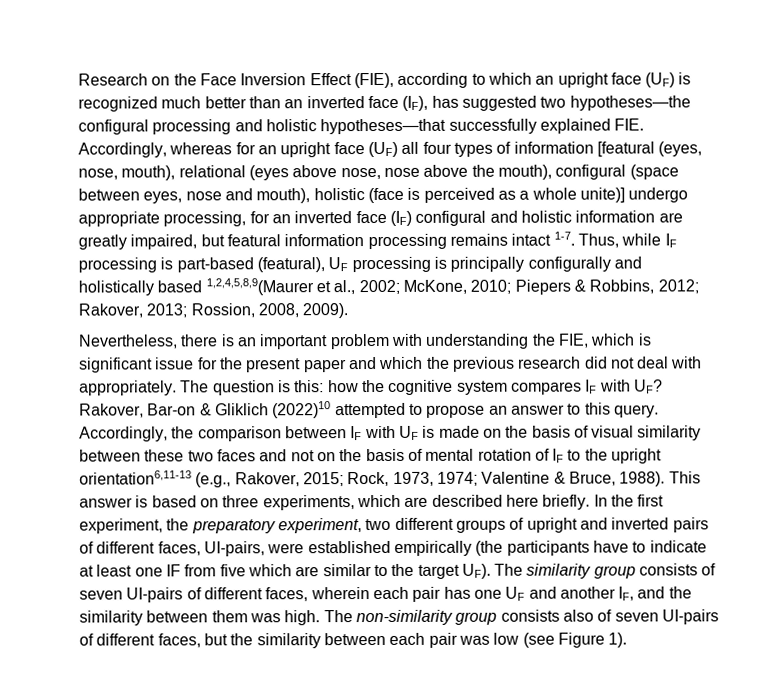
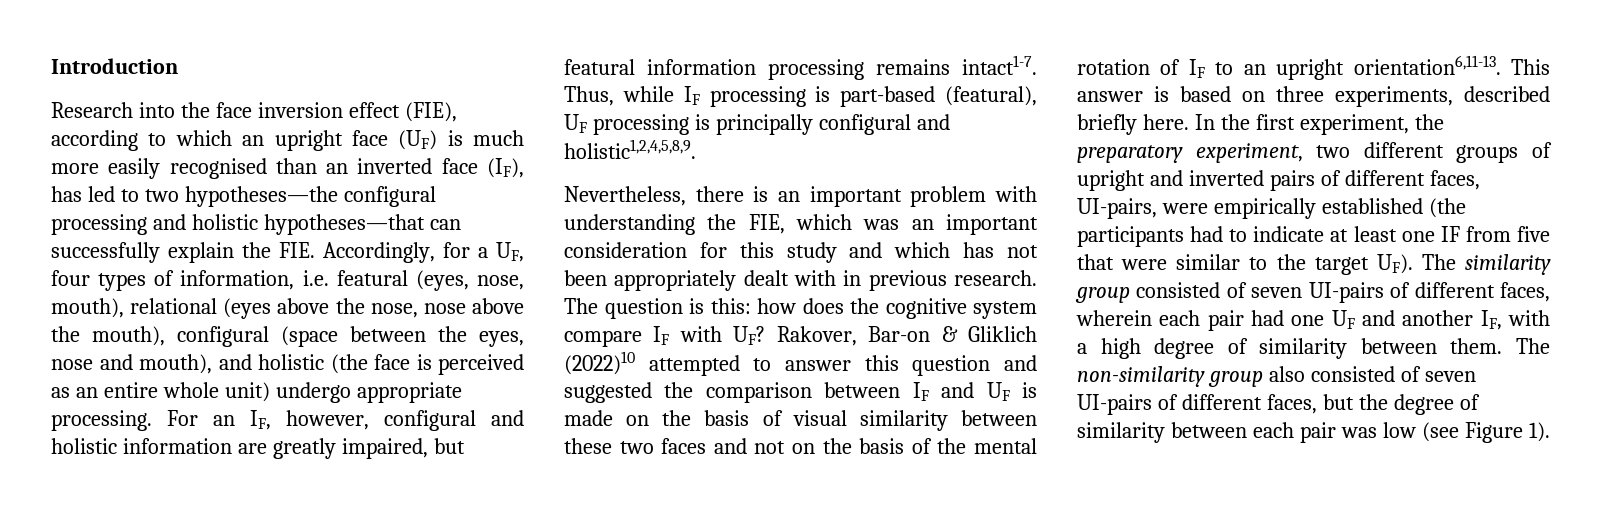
[78,73,352,86] Research on the Face Inversion Effect -> [51,58,178,74] [51,102,400,118] Introduction // Research into the face inversion effect
[78,96,247,112] recognized much better -> [473,130,524,146] [51,158,267,179] much more easily recognised
[461,95,537,111] suggested -> [87,186,139,202] led to
[448,118,645,134] [78,141,655,158] successfully explained FIE. Accordingly, whereas for an upright face (UF) all four types of information [featural -> [429,219,461,230] [51,242,524,263] [51,270,408,291] can successfully explain the FIE. Accordingly, for a UF, four types of information, i.e. featural
(338, 171) none -> [335,298,365,314] the
(140, 194) none -> [438,326,467,342] the
[313,187,689,204] [78,210,412,227] holistic (face is perceived as a whole unite)] undergo appropriate processing, for an inverted face (IF) -> [218,354,524,375] [51,382,462,403] [51,410,369,431] and holistic (the face is perceived as an entire whole unit) undergo appropriate processing. For an IF, however,
[511,231,575,246] intact 1-7. -> [962,55,1037,75] intact1-7.
[527,256,642,272] [78,278,699,296] [78,303,349,319] configurally and holistically based 1,2,4,5,8,9(Maurer et al., 2002; McKone, 2010; Piepers & Robbins, 2012; Rakover, 2013; Rossion, 2008, 2009). -> [818,114,950,135] [564,139,696,159] configural and holistic1,2,4,5,8,9.
[637,333,652,346] [79,356,703,373] [79,380,177,396] is significant issue for the present paper and which the previous research did not deal with appropriately. -> [863,214,1038,235] [564,242,1038,263] [564,270,1037,291] was an important consideration for this study and which has not been appropriately dealt with in previous research.
(359, 386) none -> [802,298,844,314] does
[510,381,582,395] compares -> [564,330,642,347] compare
[426,402,659,418] [79,426,168,442] propose an answer to this query. Accordingly, -> [785,355,1037,376] [564,382,652,403] answer this question and suggested
[364,425,396,439] with -> [941,382,975,398] and
(423, 454) none -> [937,438,967,454] the
[584,448,663,464] [79,470,666,488] the upright orientation6,11-13 (e.g., Rakover, 2015; Rock, 1973, 1974; Valentine & Bruce, 1988). -> [1243,55,1501,80] an upright orientation6,11-13.
[356,494,591,510] which are described here briefly. -> [1464,86,1550,102] [1077,114,1189,135] described briefly here.
[307,540,472,556] established empirically -> [1213,198,1423,219] empirically established
[592,540,629,553] have -> [1190,226,1224,242] had
[247,564,320,577] which are -> [1077,254,1168,270] that were
[639,563,699,576] consists -> [1136,282,1221,298] consisted
[443,586,471,599] has -> [1251,310,1284,326] had
[637,586,692,599] [79,610,321,626] and the similarity between them was high. -> [1508,310,1550,326] [1077,338,1503,359] with a high degree of similarity between them.
[500,609,594,622] consists also -> [1268,366,1395,382] also consisted
(254, 639) none -> [1393,394,1480,415] degree of

